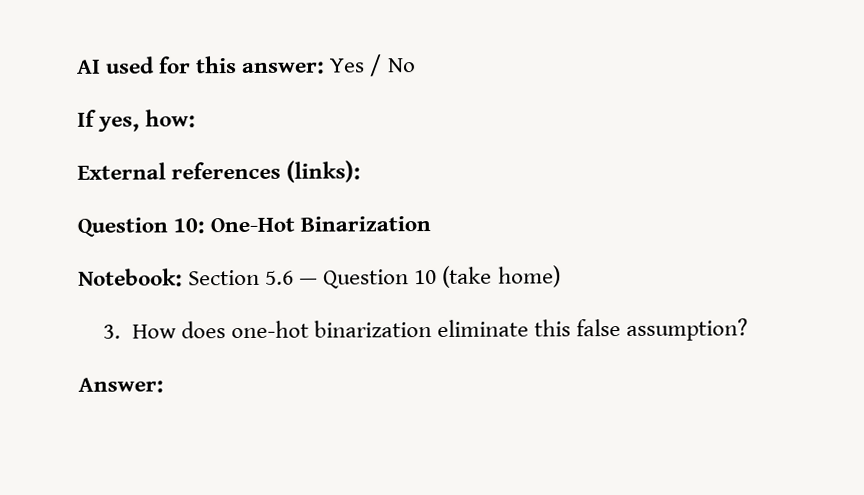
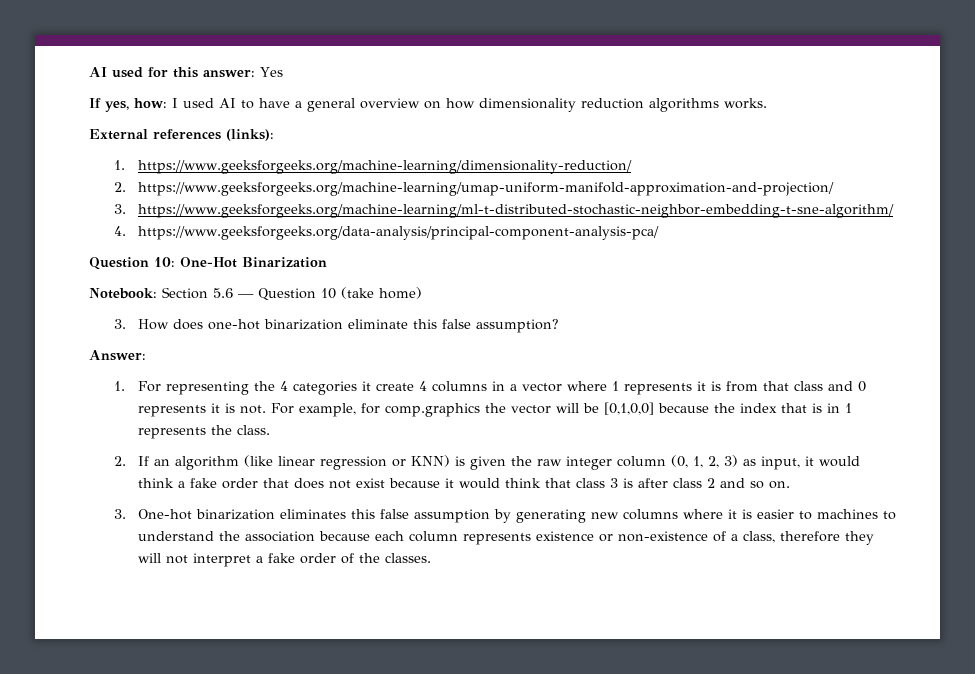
[369,54,416,77] / No -> (283, 72) none
[77,160,362,183] // External references (links): -> [172,98,767,112] [89,129,274,141] [113,160,633,174] [113,182,835,196] [113,204,895,218] [113,226,660,240] I used AI to have a general overview on how dimensionality reduction algorithms works. // External references (links): // 1. https://www.geeksforgeeks.org/machine-learning/dimensionality-reduction/ // 2. https://www.geeksforgeeks.org/machine-learning/umap-uniform-manifold-approximation-and-projection/ // 3. https://www.geeksforgeeks.org/machine-learning/ml-t-distributed-stochastic-neighbor-embedding-t-sne-algorithm/ // 4. https://www.geeksforgeeks.org/data-analysis/principal-component-analysis-pca/
(164, 385) none -> [113,381,867,395] [138,402,853,417] [138,425,271,439] [113,455,861,470] [138,478,791,489] [113,509,897,523] [138,531,875,545] [138,553,432,567] // 1. For representing the 4 categories it create 4 columns in a vector where 1 represents it is from that class and 0 represents it is not. For example, for comp.graphics the vector will be [0,1,0,0] because the index that is in 1 represents the class. // 2. If an algorithm (like linear regression or KNN) is given the raw integer column (0, 1, 2, 3) as input, it would think a fake order that does not exist because it would think that class 3 is after class 2 and so on. // 3. One-hot binarization eliminates this false assumption by generating new columns where it is easier to machines to understand the association because each column represents existence or non-existence of a class, therefore they will not interpret a fake order of the classes.

